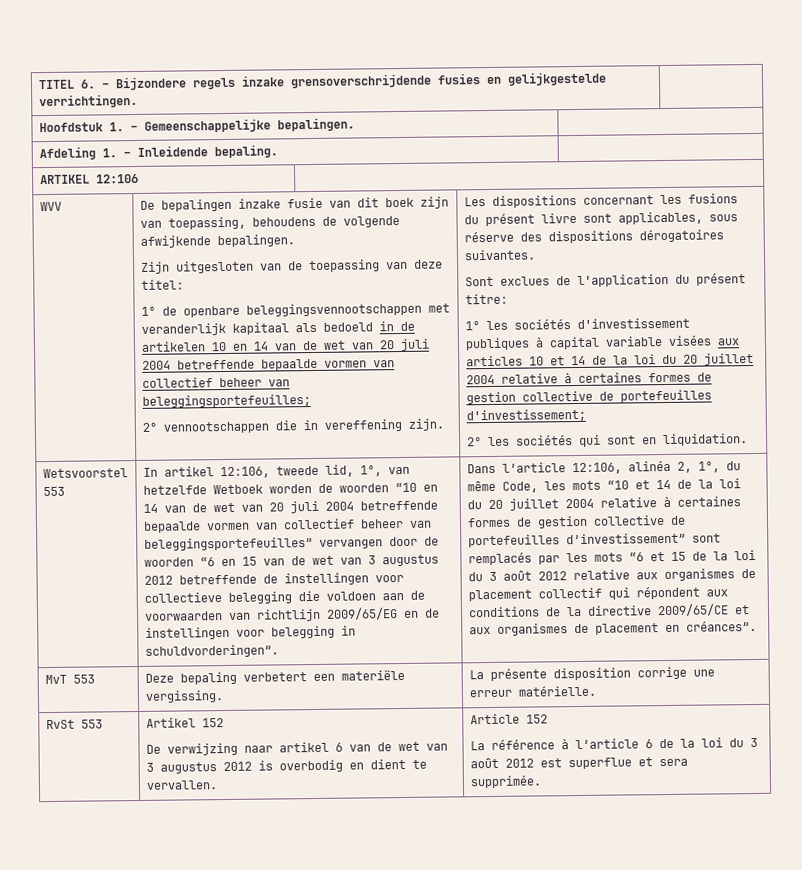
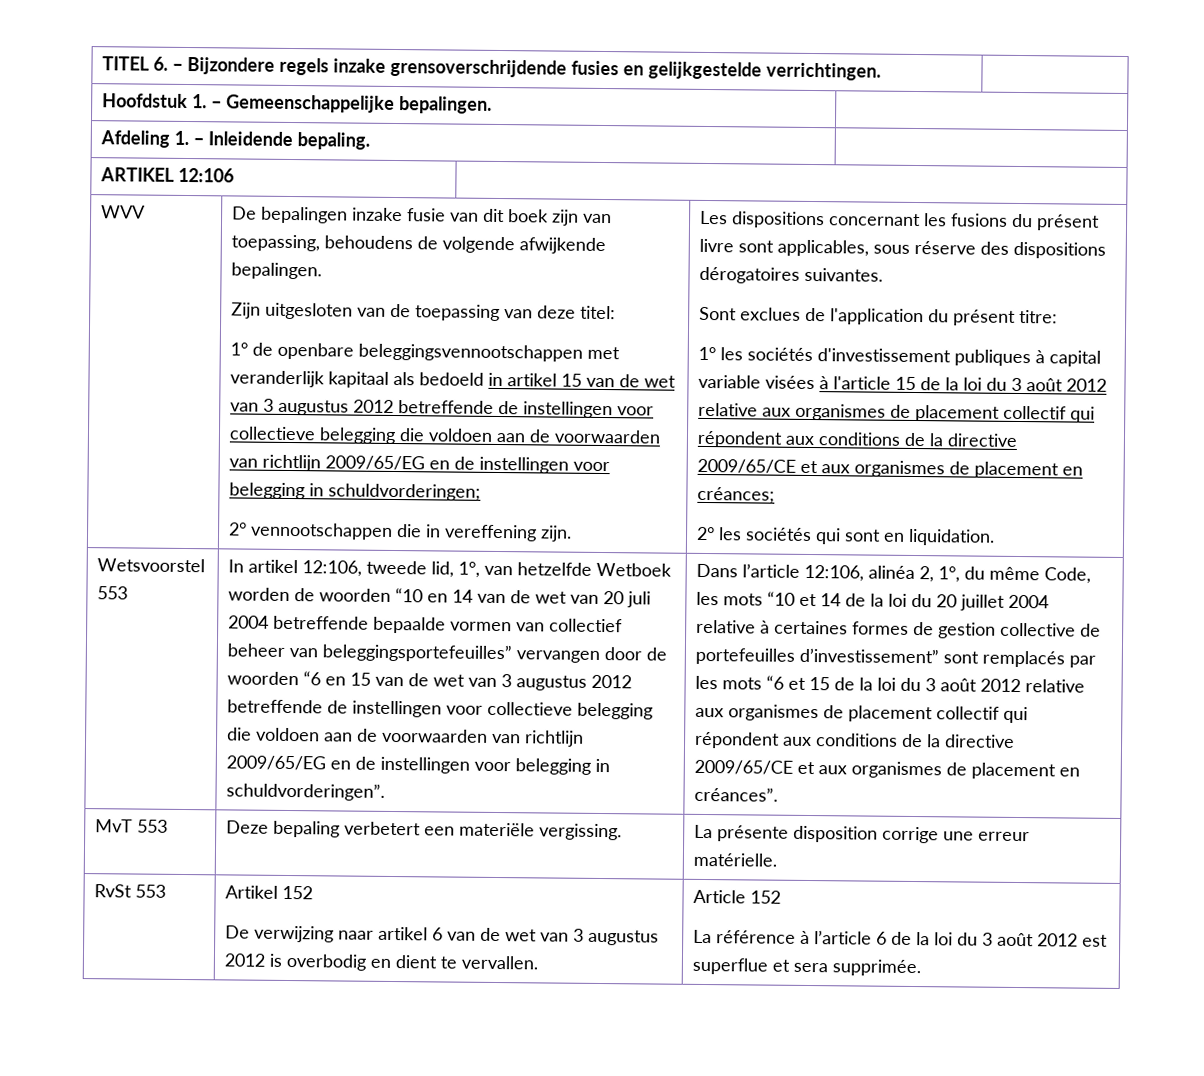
[399,321,415,332] [140,338,430,352] [141,358,395,371] [141,377,290,388] [141,394,311,408] de artikelen 10 en 14 van de wet van 20 juli 2004 betreffende bepaalde vormen van collectief beheer van beleggingsportefeuilles; -> [507,373,677,388] [230,398,655,419] [229,426,662,445] [229,454,611,474] [229,482,482,501] artikel 15 van de wet van 3 augustus 2012 betreffende de instellingen voor collectieve belegging die voldoen aan de voorwaarden van richtlijn 2009/65/EG en de instellingen voor belegging in schuldvorderingen;
[716,338,740,346] [465,353,754,367] [465,372,712,385] [465,389,712,405] [465,408,586,423] aux articles 10 et 14 de la loi du 20 juillet 2004 relative à certaines formes de gestion collective de portefeuilles d'investissement; -> [819,376,1108,392] [698,402,1096,423] [697,430,1019,448] [697,458,1084,479] [697,486,776,504] à l'article 15 de la loi du 3 août 2012 relative aux organismes de placement collectif qui répondent aux conditions de la directive 2009/65/CE et aux organismes de placement en créances;

